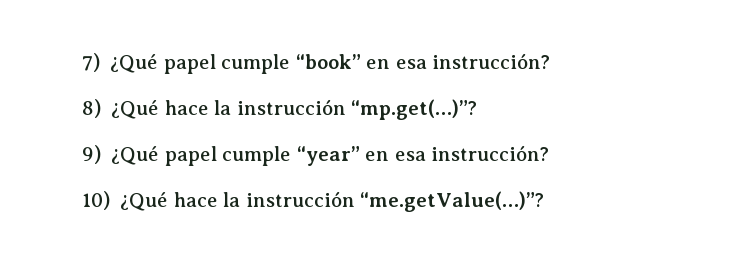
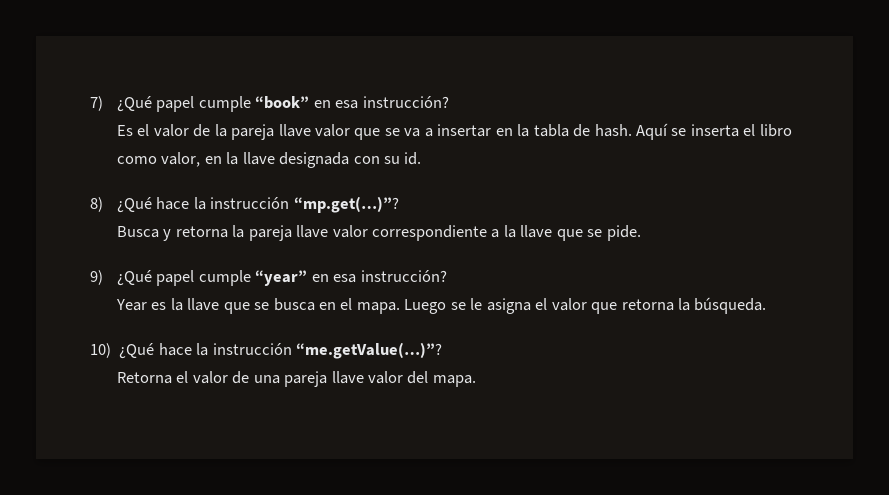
(551, 61) none -> [116,123,792,140] [116,152,422,168] // Es el valor de la pareja llave valor que se va a insertar en la tabla de hash. Aquí se inserta el libro como valor, en la llave designada con su id.
(478, 109) none -> [116,225,641,241] // Busca y retorna la pareja llave valor correspondiente a la llave que se pide.
(550, 153) none -> [115,297,767,314] // Year es la llave que se busca en el mapa. Luego se le asigna el valor que retorna la búsqueda.
(545, 201) none -> [116,371,476,387] // Retorna el valor de una pareja llave valor del mapa.

